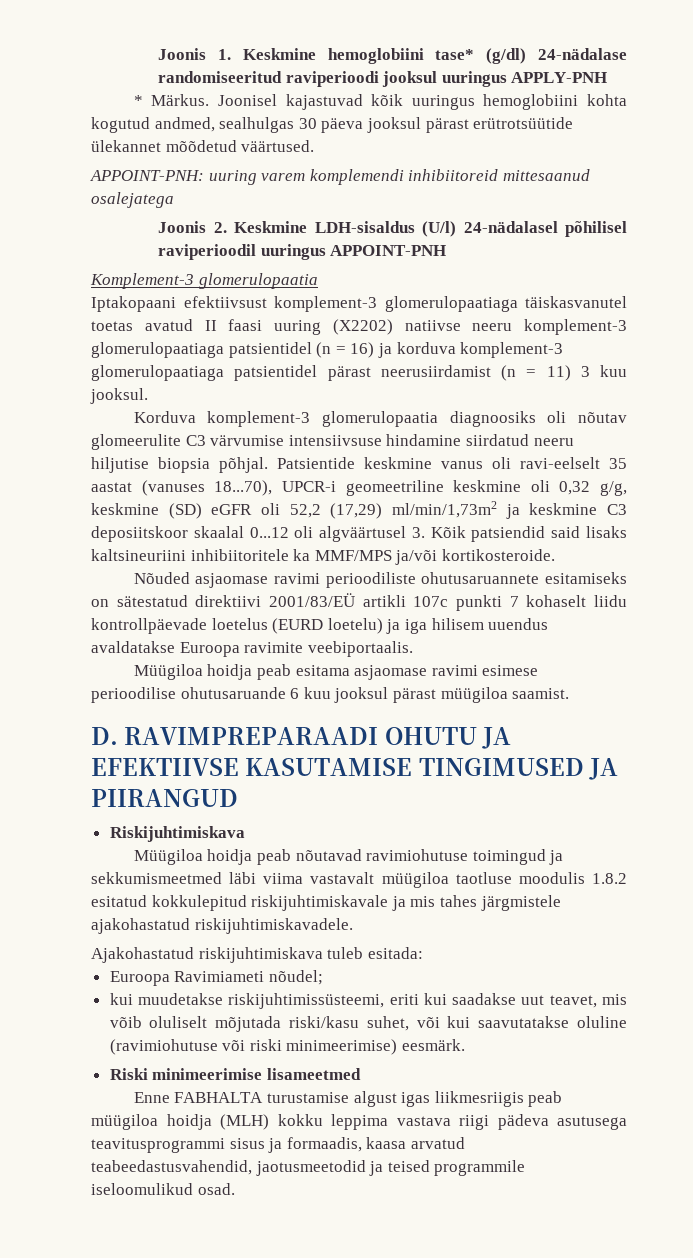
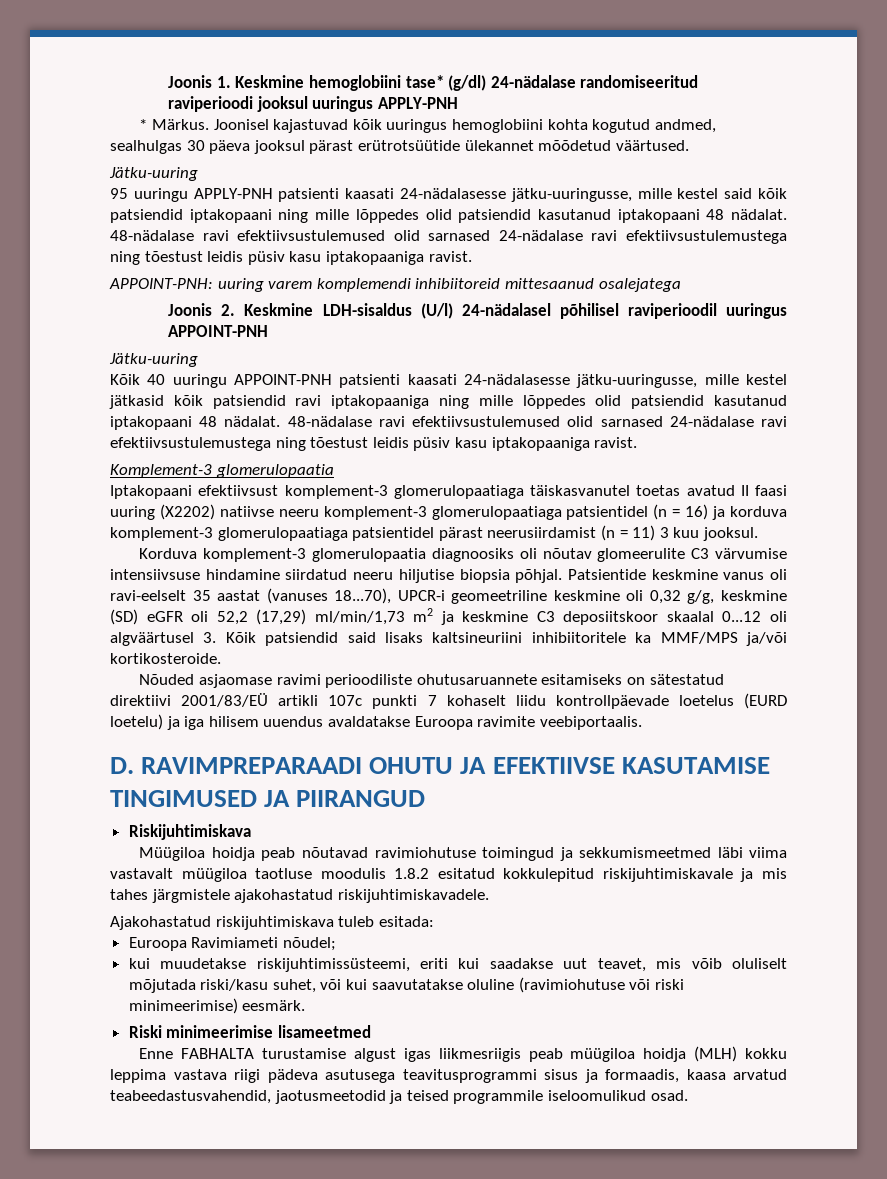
(315, 146) none -> [109,167,198,181] [110,188,787,202] [110,209,787,223] [110,230,787,244] [110,251,472,265] // Jätku-uuring // 95 uuringu APPLY-PNH patsienti kaasati 24-nädalasesse jätku-uuringusse, mille kestel said kõik patsiendid iptakopaani ning mille lõppedes olid patsiendid kasutanud iptakopaani 48 nädalat. 48-nädalase ravi efektiivsustulemused olid sarnased 24-nädalase ravi efektiivsustulemustega ning tõestust leidis püsiv kasu iptakopaaniga ravist.
(447, 250) none -> [109,353,198,367] [110,374,787,388] [109,395,787,409] [110,416,787,430] [110,437,638,451] // Jätku-uuring // Kõik 40 uuringu APPOINT-PNH patsienti kaasati 24-nädalasesse jätku-uuringusse, mille kestel jätkasid kõik patsiendid ravi iptakopaaniga ning mille lõppedes olid patsiendid kasutanud iptakopaani 48 nädalat. 48-nädalase ravi efektiivsustulemused olid sarnased 24-nädalase ravi efektiivsustulemustega ning tõestust leidis püsiv kasu iptakopaaniga ravist.
[392,501,497,518] ml/min/1,73m2 -> [314,608,434,625] ml/min/1,73 m2
[133,664,539,680] [91,687,570,703] // Müügiloa hoidja peab esitama asjaomase ravimi esimese perioodilise ohutusaruande 6 kuu jooksul pärast müügiloa saamist. -> (642, 723) none

